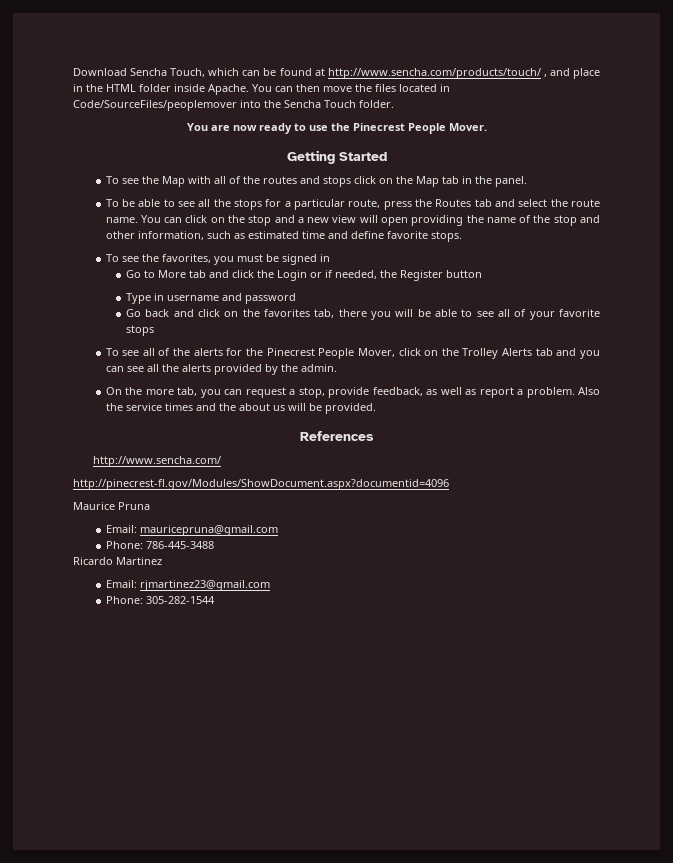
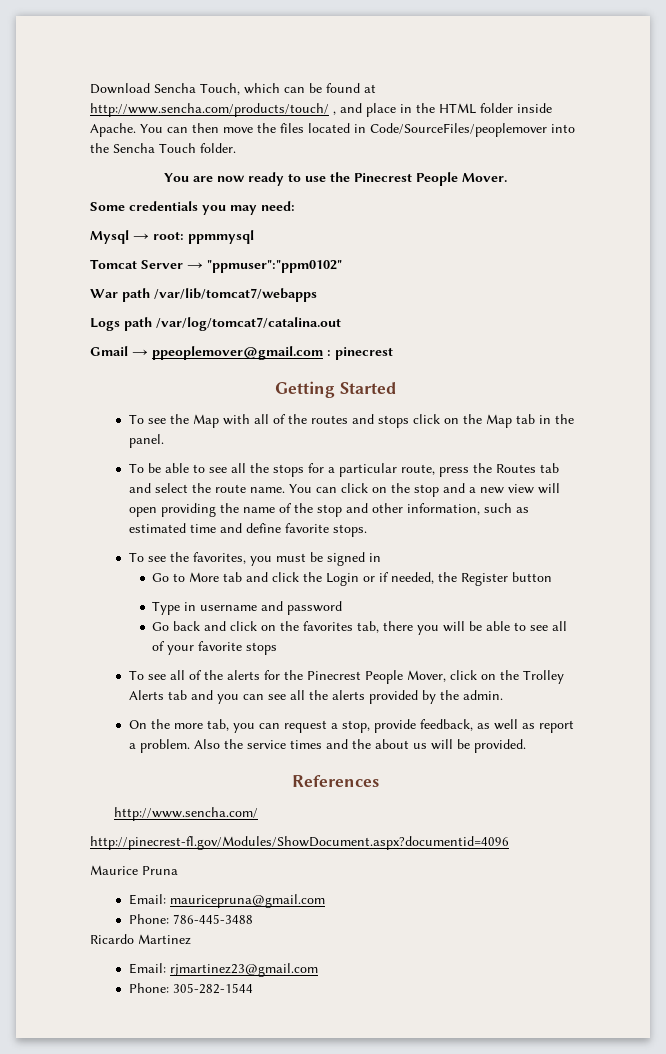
(487, 127) none -> [90,201,295,215] [90,230,254,244] [90,259,342,273] [90,288,317,302] [90,317,341,331] [90,346,393,360] // Some credentials you may need: // Mysql → root: ppmmysql // Tomcat Server → "ppmuser":"ppm0102" // War path /var/lib/tomcat7/webapps // Logs path /var/log/tomcat7/catalina.out // Gmail → ppeoplemover@gmail.com : pinecrest

